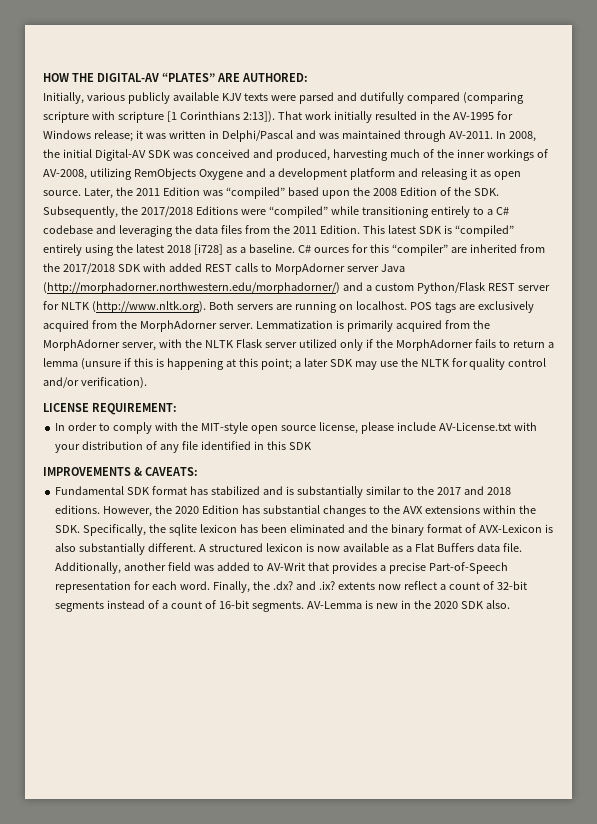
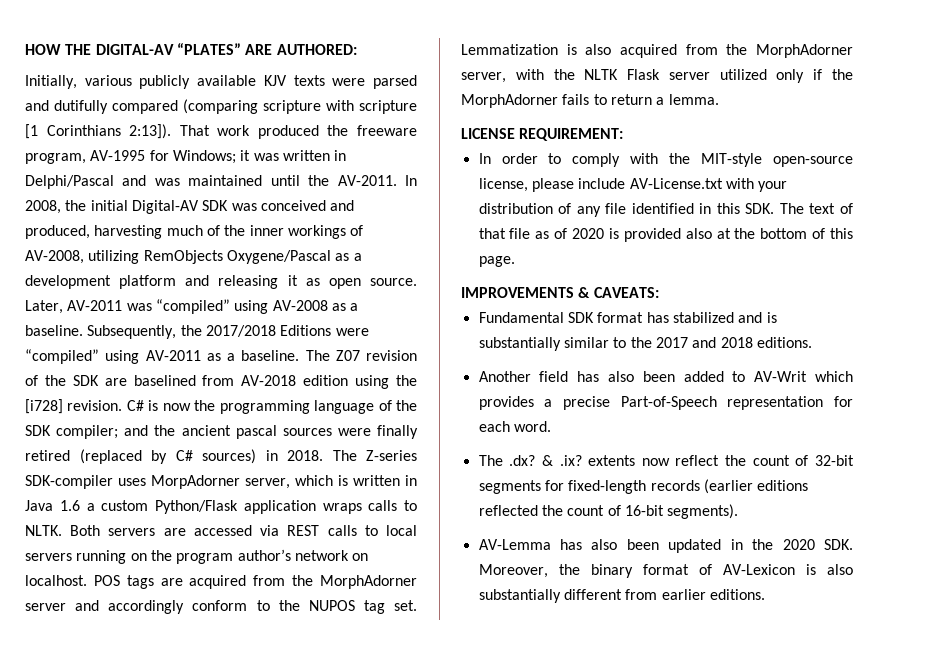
[333,111,513,123] [43,130,133,142] initially resulted in the AV-1995 for Windows release; -> [257,125,417,139] [25,150,236,164] produced the freeware program, AV-1995 for Windows;
[403,130,446,142] through -> [270,175,330,186] until the
[198,168,266,180] Oxygene and -> [226,250,350,264] Oxygene/Pascal as
[115,187,499,199] the 2011 Edition was “compiled” based upon the 2008 Edition of the SDK. -> [67,299,359,314] [25,325,83,336] AV-2011 was “compiled” using AV-2008 as a baseline.
[330,206,509,218] [43,225,514,237] [43,244,545,256] [43,263,405,275] [43,282,550,294] [43,301,337,313] while transitioning entirely to a C# codebase and leveraging the data files from the 2011 Edition. This latest SDK is “compiled” entirely using the latest 2018 [i728] as a baseline. C# ources for this “compiler” are inherited from the 2017/2018 SDK with added REST calls to MorpAdorner server Java (http://morphadorner.northwestern.edu/morphadorner/) and a custom Python/Flask REST server for NLTK (http://www.nltk.org). Both servers are running -> [105,350,417,364] [25,375,418,389] [25,399,418,414] [25,425,418,439] [25,449,417,464] [25,475,417,489] [25,500,417,514] [25,525,418,536] [25,549,349,564] using AV-2011 as a baseline. The Z07 revision of the SDK are baselined from AV-2018 edition using the [i728] revision. C# is now the programming language of the SDK compiler; and the ancient pascal sources were finally retired (replaced by C# sources) in 2018. The Z-series SDK-compiler uses MorpAdorner server, which is written in Java 1.6 a custom Python/Flask application wraps calls to NLTK. Both servers are accessed via REST calls to local servers running on the program author’s network
[477,301,534,313] [43,320,253,332] exclusively acquired from the MorphAdorner server. -> [189,575,417,589] [25,600,417,614] acquired from the MorphAdorner server and accordingly conform to the NUPOS tag set.
[346,320,393,332] primarily -> [585,44,612,55] also
[43,358,547,370] [43,377,147,389] lemma (unsure if this is happening at this point; a later SDK may use the NLTK for quality control and/or verification). -> [668,94,719,105] lemma.
[250,425,316,434] open source -> [773,156,853,167] open-source
[288,442,312,450] SDK -> [745,203,853,214] [478,228,853,242] [478,256,515,267] SDK. The text of that file as of 2020 is provided also at the bottom of this page.
[103,505,536,517] [55,524,553,536] [55,543,522,555] [55,562,215,574] However, the 2020 Edition has substantial changes to the AVX extensions within the SDK. Specifically, the sqlite lexicon has been eliminated and the binary format of AVX-Lexicon is also substantially different. A structured lexicon is now available as a Flat Buffers data file. Additionally, another field was -> [478,371,675,382] // Another field has also been
[307,562,329,571] that -> [815,371,853,382] which
[212,581,316,593] Finally, the .dx? and -> [478,455,553,466] // The .dx? &
[439,584,446,590] a -> [725,455,747,466] the
[107,600,510,612] instead of a count of 16-bit segments. AV-Lemma is new in the 2020 SDK also. -> [544,479,809,494] [478,504,739,519] [478,539,853,553] [478,564,853,578] [478,589,765,603] for fixed-length records (earlier editions reflected the count of 16-bit segments). // AV-Lemma has also been updated in the 2020 SDK. Moreover, the binary format of AV-Lexicon is also substantially different from earlier editions.

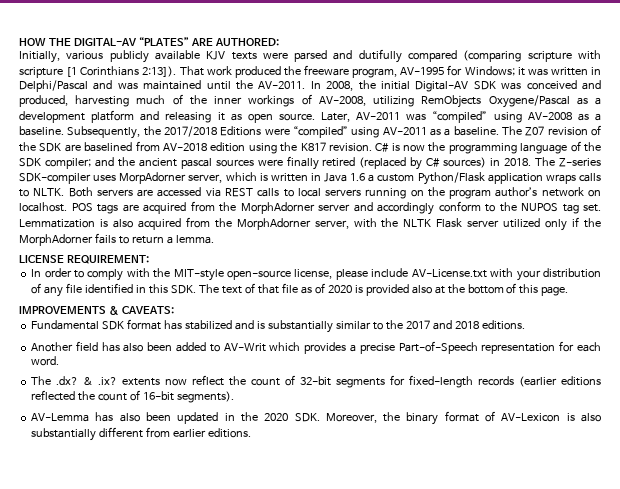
[25,399,63,414] [i728] -> [300,142,326,151] K817

